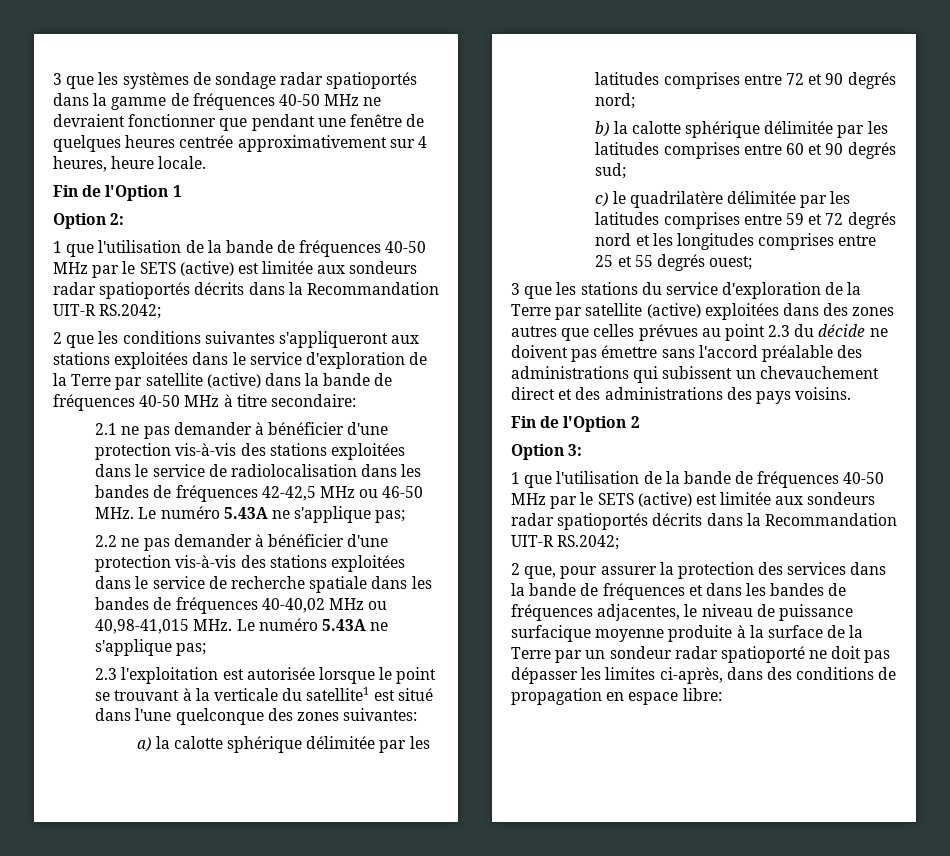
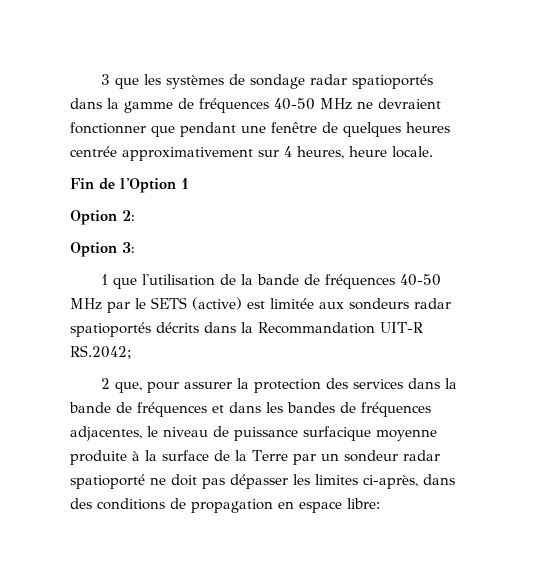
[53,240,427,257] [53,261,418,278] [53,282,439,299] [53,304,162,319] [53,331,420,348] [53,352,428,369] [53,373,393,390] [53,394,356,411] [95,422,389,439] [95,443,405,460] [95,464,422,477] [95,485,424,502] [95,506,406,523] [95,534,389,551] [95,555,405,572] [95,576,432,593] [95,597,388,614] [95,618,389,634] [95,639,207,656] [95,667,437,684] [95,687,433,701] [95,708,418,725] [137,736,430,753] [595,72,896,89] [595,93,636,109] [595,121,888,138] [595,142,896,159] [595,163,627,179] [595,191,851,208] [595,212,896,229] [595,233,877,250] [595,254,753,271] [511,282,862,299] [511,303,895,320] [511,324,888,341] [511,345,863,362] [511,366,879,383] [511,387,852,404] [511,416,640,432] // 1 que l'utilisation de la bande de fréquences 40-50 MHz par le SETS (active) est limitée aux sondeurs radar spatioportés décrits dans la Recommandation UIT-R RS.2042; // 2 que les conditions suivantes s'appliqueront aux stations exploitées dans le service d'exploration de la Terre par satellite (active) dans la bande de fréquences 40-50 MHz à titre secondaire: // 2.1 ne pas demander à bénéficier d'une protection vis-à-vis des stations exploitées dans le service de radiolocalisation dans les bandes de fréquences 42-42,5 MHz ou 46-50 MHz. Le numéro 5.43A ne s'applique pas; // 2.2 ne pas demander à bénéficier d'une protection vis-à-vis des stations exploitées dans le service de recherche spatiale dans les bandes de fréquences 40-40,02 MHz ou 40,98-41,015 MHz. Le numéro 5.43A ne s'applique pas; // 2.3 l'exploitation est autorisée lorsque le point se trouvant à la verticale du satellite1 est situé dans l'une quelconque des zones suivantes: // a) la calotte sphérique délimitée par les latitudes comprises entre 72 et 90 degrés nord; // b) la calotte sphérique délimitée par les latitudes comprises entre 60 et 90 degrés sud; // c) le quadrilatère délimitée par les latitudes comprises entre 59 et 72 degrés nord et les longitudes comprises entre 25 et 55 degrés ouest; // 3 que les stations du service d'exploration de la Terre par satellite (active) exploitées dans des zones autres que celles prévues au point 2.3 du décide ne doivent pas émettre sans l'accord préalable des administrations qui subissent un chevauchement direct et des administrations des pays voisins. // Fin de l'Option 2 -> (135, 215) none

